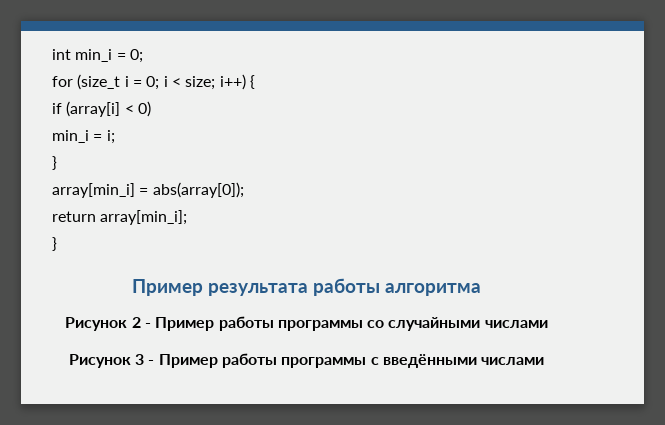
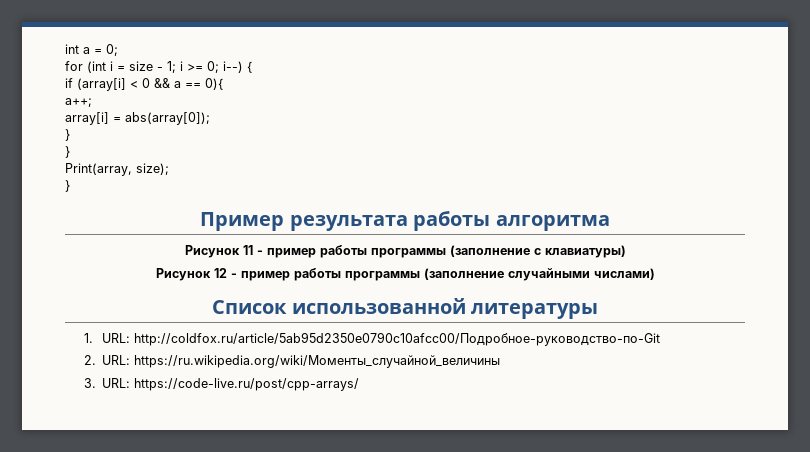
[75,49,113,62] min_i -> [83,47,90,54] a
[77,74,121,90] (size_t -> [87,61,106,73] (int
[146,74,255,90] [52,101,151,117] [52,130,115,144] [52,156,57,170] [52,182,244,198] [52,210,188,225] 0; i < size; i++) { // if (array[i] < 0) // min_i = i; // } // array[min_i] = abs(array[0]); // return array[min_i]; -> [129,61,252,73] [65,78,223,91] [65,98,92,107] [65,112,210,125] [65,129,70,141] [65,146,70,158] [65,163,169,176] size - 1; i >= 0; i--) { // if (array[i] < 0 && a == 0){ // a++; // array[i] = abs(array[0]); // } // } // Print(array, size);
[131,316,548,331] [68,353,545,368] 2 - Пример работы программы со случайными числами // Рисунок 3 - Пример работы программы с введёнными числами -> [242,245,626,258] [155,268,655,281] [212,298,598,319] [83,332,661,346] [83,355,501,368] [83,378,360,391] 11 - пример работы программы (заполнение с клавиатуры) // Рисунок 12 - пример работы программы (заполнение случайными числами) // Список использованной литературы // 1. URL: http://coldfox.ru/article/5ab95d2350e0790c10afcc00/Подробное-руководство-по-Git // 2. URL: https://ru.wikipedia.org/wiki/Моменты_случайной_величины // 3. URL: https://code-live.ru/post/cpp-arrays/

